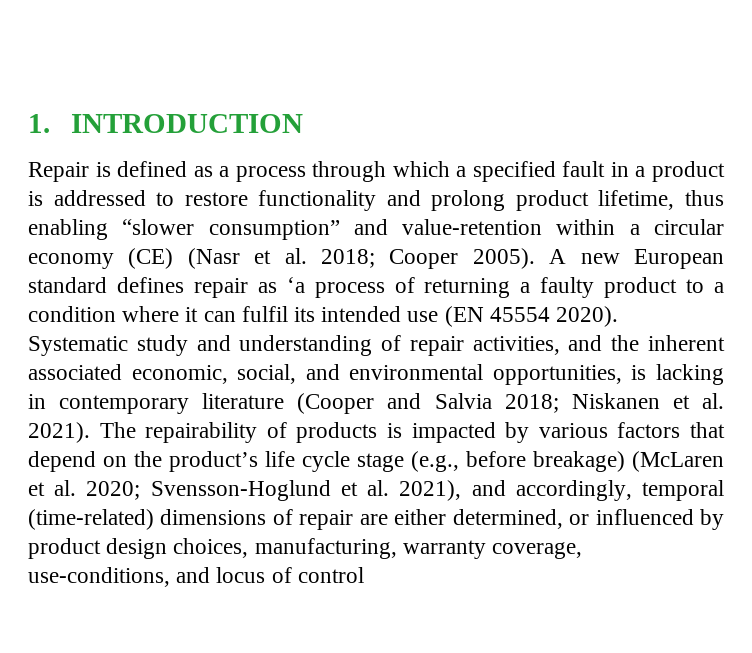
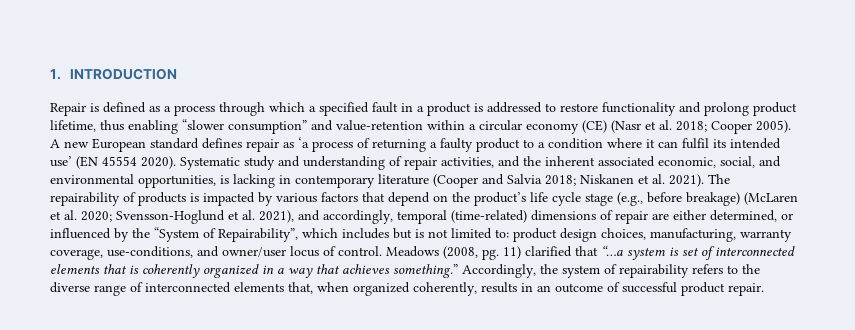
[407,311,439,322] use -> [50,156,72,167] use’
(725, 519) none -> [132,227,509,242] the “System of Repairability”, which includes but is not limited to:
(211, 575) none -> [222,247,286,257] owner/user
[297,567,364,583] control -> [338,245,795,260] [50,264,760,278] [50,282,764,296] control. Meadows (2008, pg. 11) clarified that “…a system is set of interconnected elements that is coherently organized in a way that achieves something.” Accordingly, the system of repairability refers to the diverse range of interconnected elements that, when organized coherently, results in an outcome of successful product repair.

